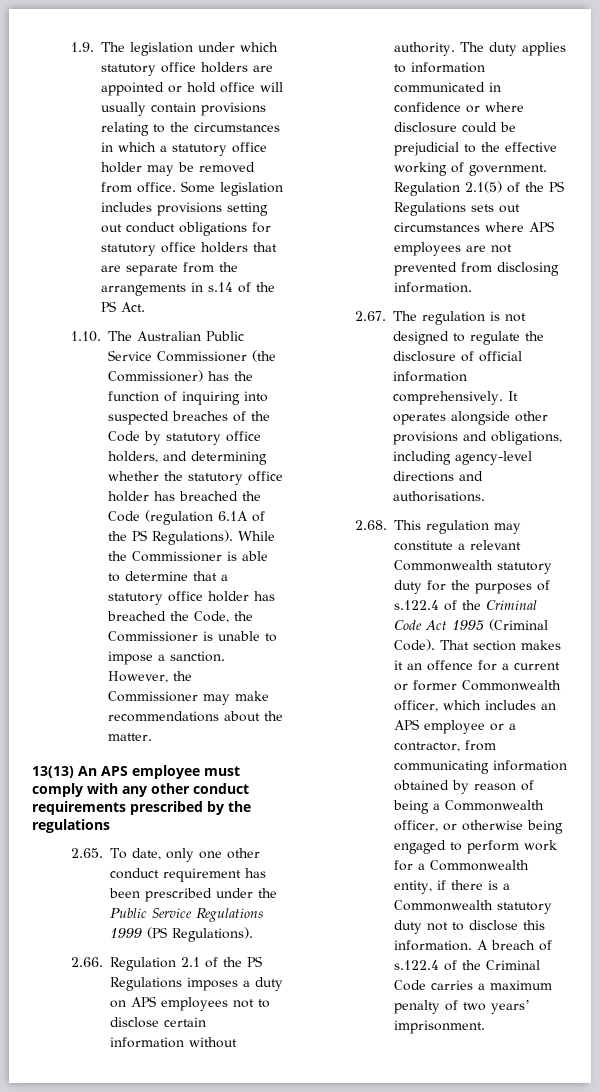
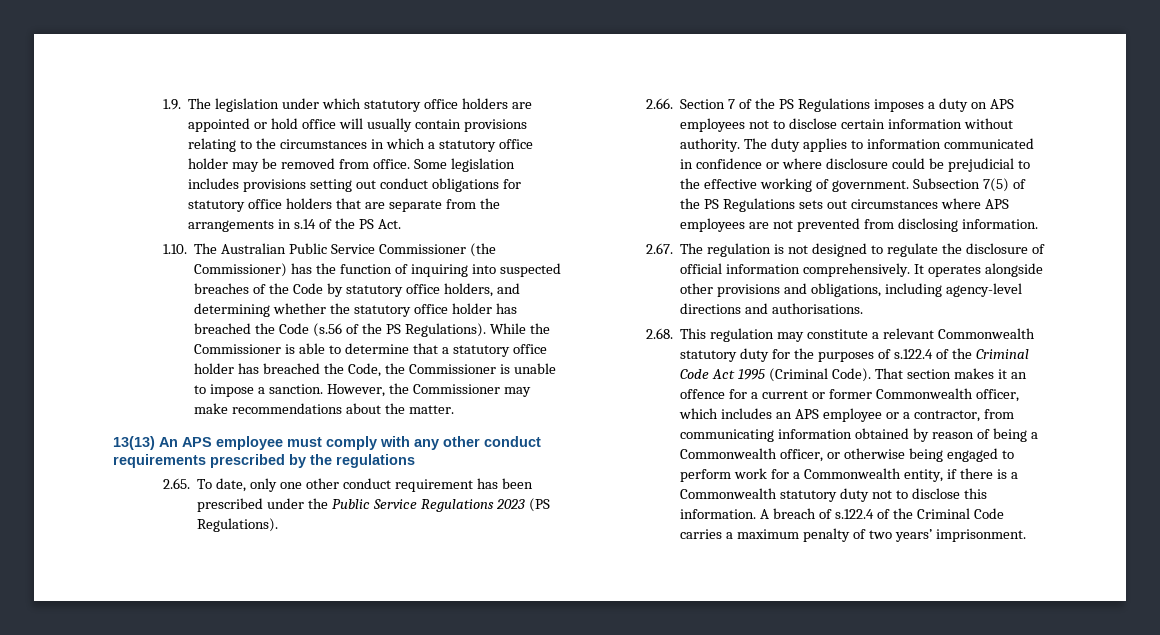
[145,510,249,525] (regulation 6.1A -> [313,323,343,337] (s.56
[110,928,143,938] 1999 -> [495,499,525,509] 2023
[110,957,201,971] Regulation 2.1 -> [680,99,736,109] Section 7
[394,181,503,196] Regulation 2.1(5) -> [912,178,1009,192] Subsection 7(5)

